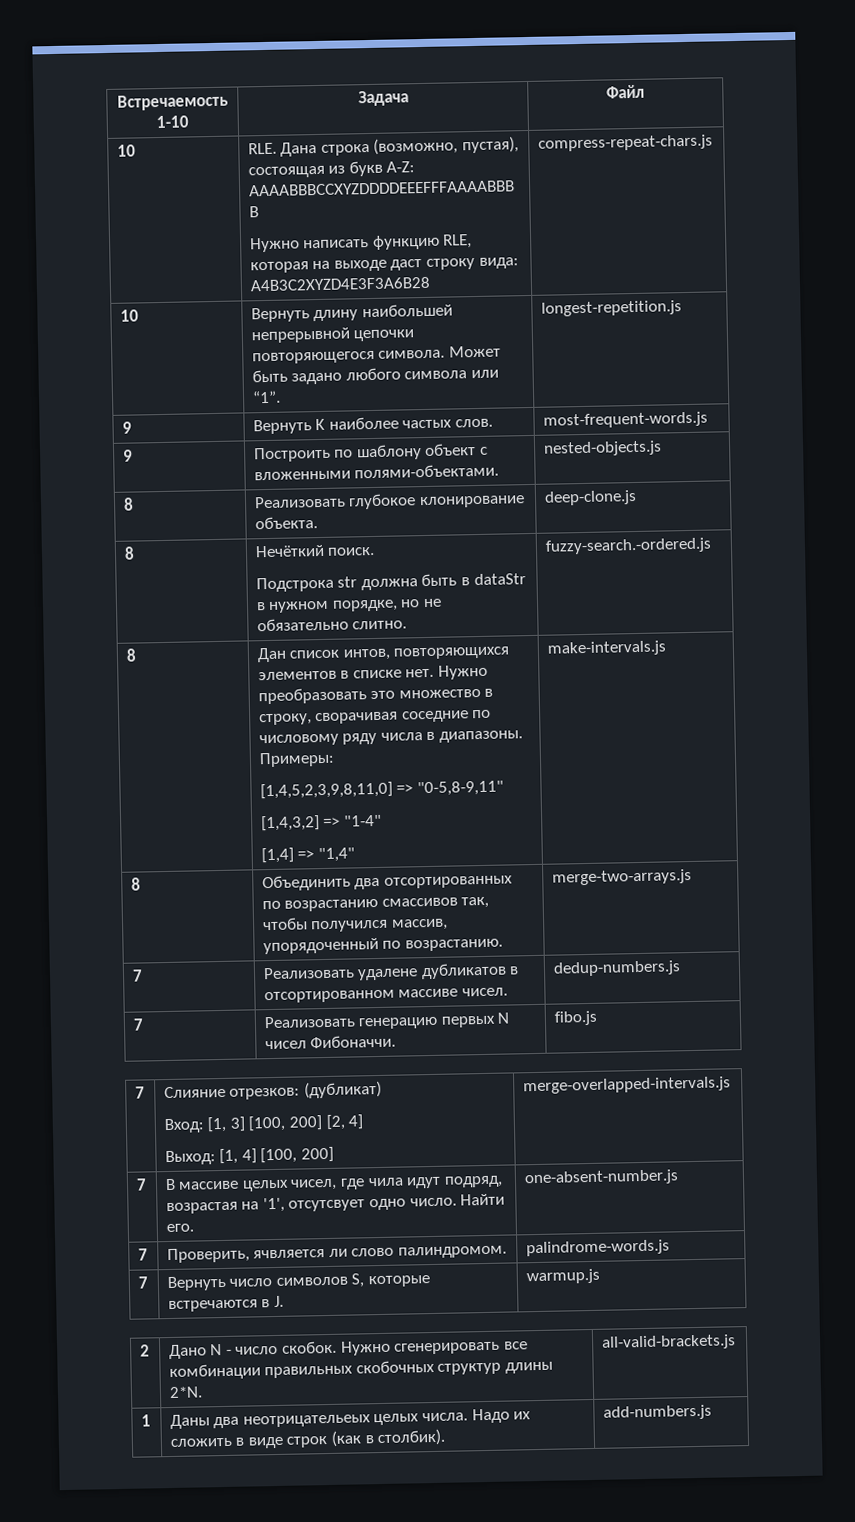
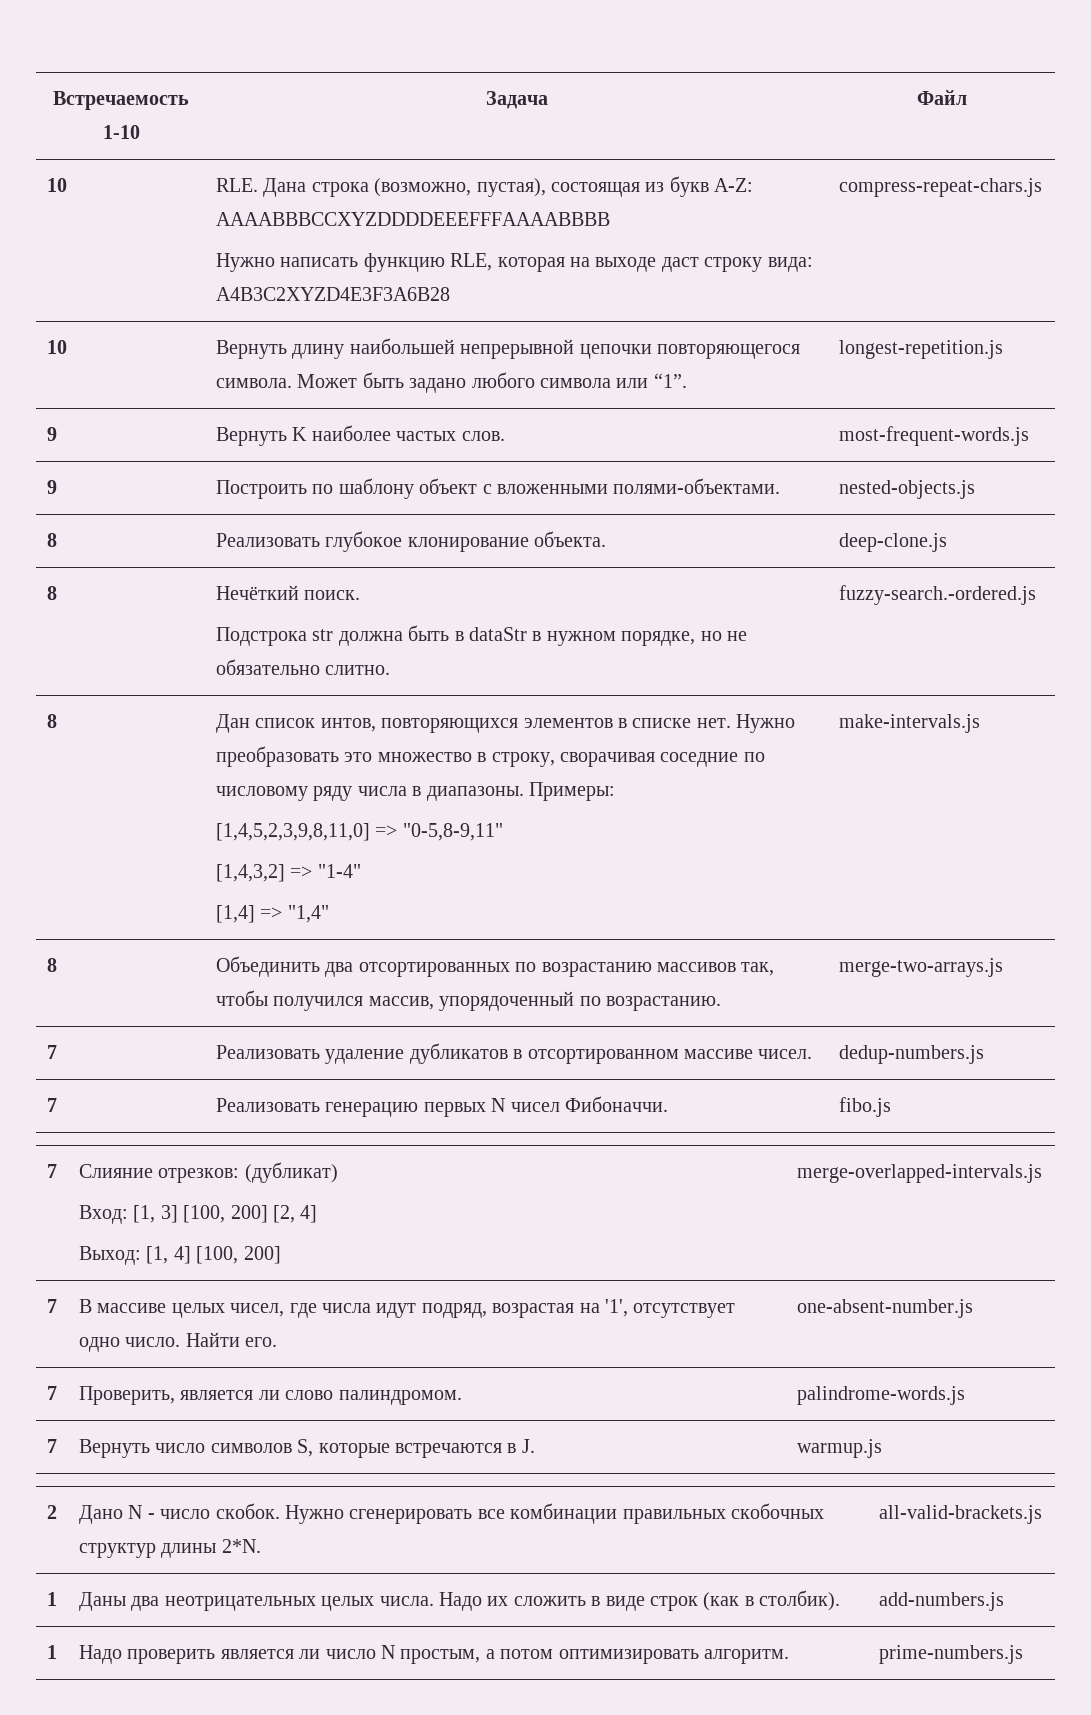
[381,897,458,907] смассивов -> [656,962,736,972] массивов
[357,968,419,981] удалене -> [325,1049,405,1064] удаление
[367,1177,404,1187] чила -> [321,1303,371,1313] числа
[288,1199,366,1212] отсутсвует -> [633,1303,736,1318] отсутствует
[253,1249,326,1259] ячвляется -> [180,1390,254,1400] является
[242,1414,371,1428] неотрицательеых -> [164,1596,316,1611] неотрицательных
(712, 1412) none -> [46,1645,57,1659] [78,1645,789,1664] [878,1645,1023,1664] // 1 | Надо проверить является ли число N простым, а потом оптимизировать алгоритм. | prime-numbers.js

